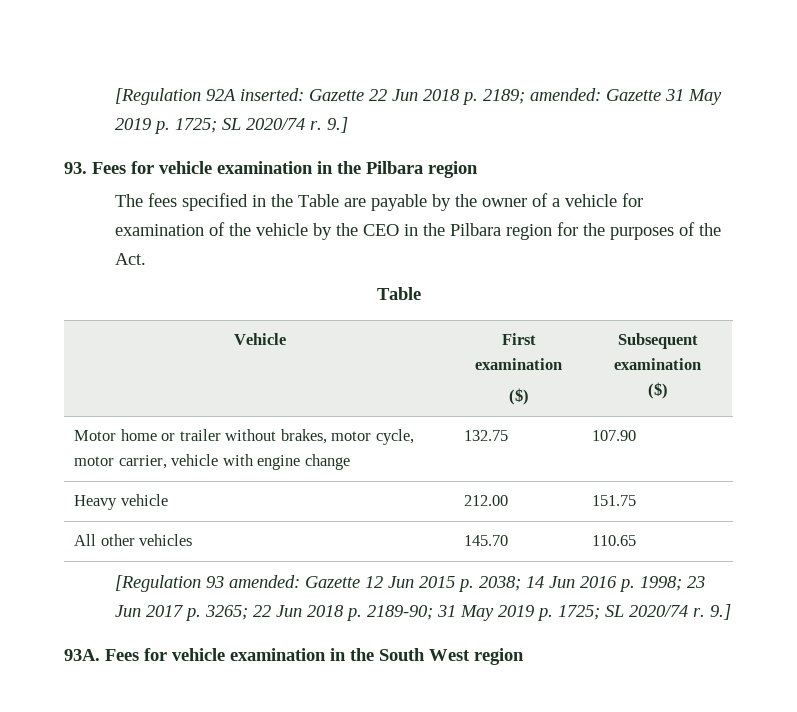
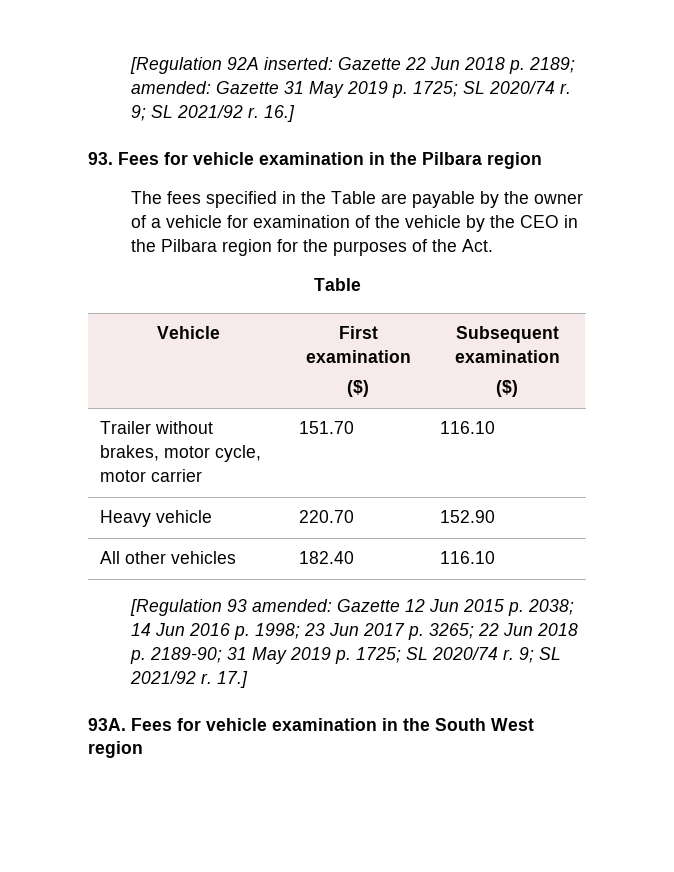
[326,117,348,133] 9.] -> [130,105,295,122] 9; SL 2021/92 r. 16.]
[74,429,221,441] Motor home or trailer -> [99,421,151,434] Trailer
[118,454,350,470] [464,430,509,441] [592,430,637,441] carrier, vehicle with engine change | 132.75 | 107.90 -> [150,469,202,482] [298,421,354,434] [439,421,495,434] carrier | 151.70 | 116.10
[464,495,509,506] [592,495,637,506] 212.00 | 151.75 -> [298,510,354,523] [439,510,495,523] 220.70 | 152.90
[464,535,509,546] [592,535,637,546] 145.70 | 110.65 -> [298,551,354,564] [439,551,495,564] 182.40 | 116.10
[709,604,731,620] 9.] -> [518,647,561,663] [129,671,248,688] 9; SL 2021/92 r. 17.]

